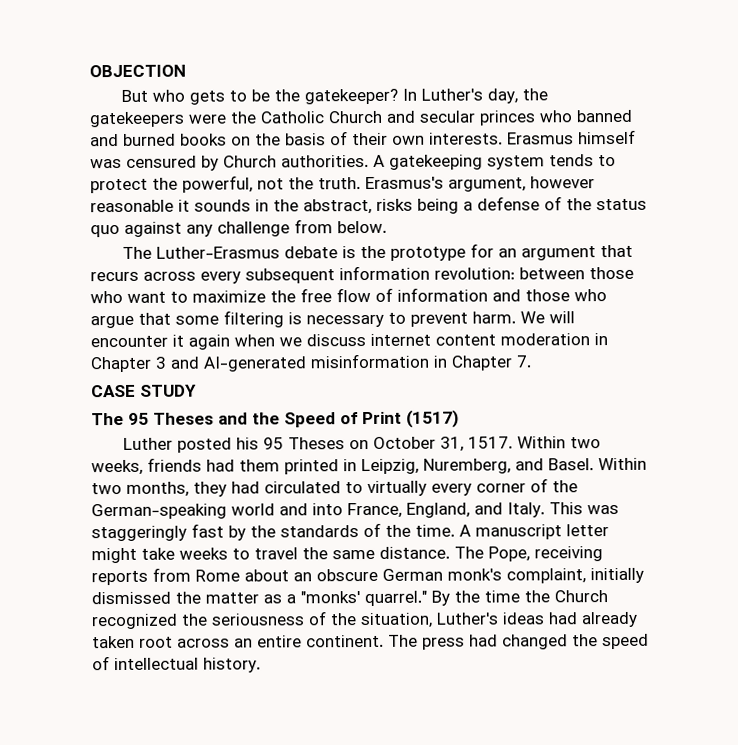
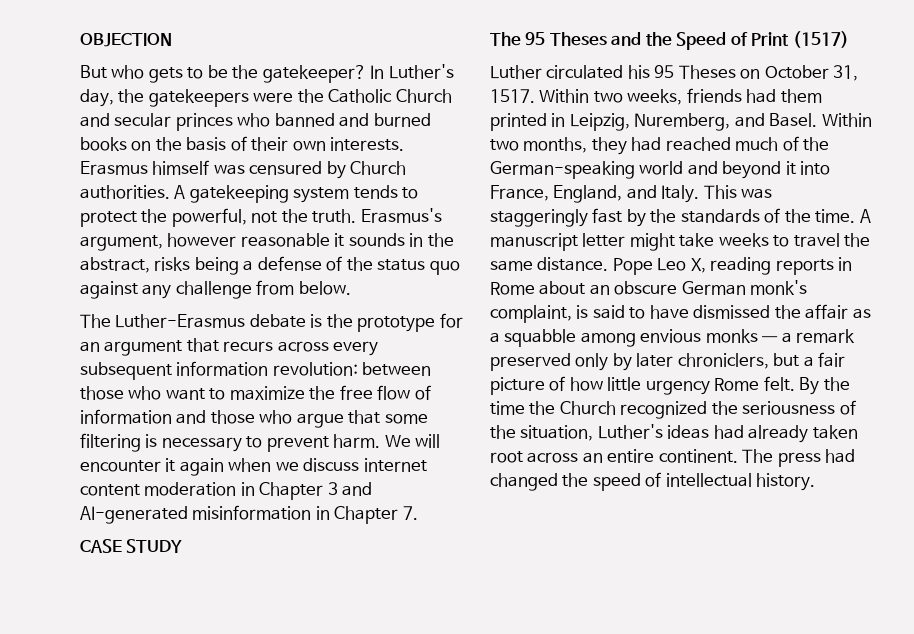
[176,437,232,453] posted -> [546,65,624,79] circulated
[264,480,526,497] circulated to virtually every corner -> [665,137,779,151] reached much
(308, 509) none -> [722,161,796,179] beyond it
[454,546,603,562] [91,567,191,586] The Pope, receiving reports from -> [612,257,853,275] Pope Leo X, reading reports in
[590,567,644,584] initially -> [576,305,689,319] is said to have
[205,592,259,604] matter -> [805,304,849,319] affair
[300,590,427,607] "monks' quarrel." -> [504,329,856,347] [490,352,846,371] [490,376,795,395] squabble among envious monks — a remark preserved only by later chroniclers, but a fair picture of how little urgency Rome felt.

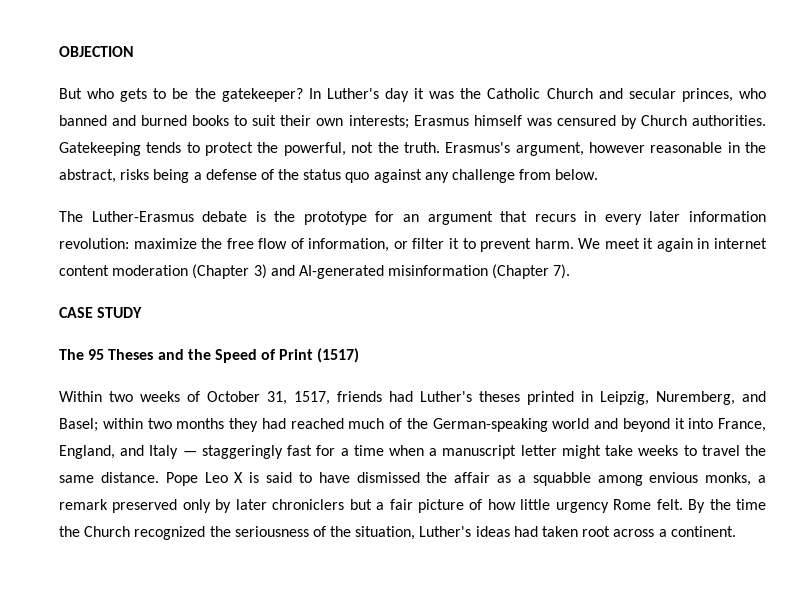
[80,89,294,107] day, the gatekeepers were -> [385,88,455,102] day it was
[175,113,233,131] princes -> [681,88,733,102] princes,
[131,136,247,151] on the basis of -> [234,115,277,126] to suit
[330,137,405,151] interests. -> [348,115,409,129] interests;
[174,185,350,203] A gatekeeping system -> [59,142,141,156] Gatekeeping
[334,233,405,247] it sounds -> (723, 147) none
[277,341,379,356] [80,361,432,380] [80,386,226,400] across every subsequent information revolution: between those who want to -> [584,211,766,225] [59,238,129,249] in every later information revolution:
[80,409,428,428] [80,433,441,452] [80,458,427,476] [80,482,373,500] [80,505,418,524] information and those who argue that some filtering is necessary to prevent harm. We will encounter it again when we discuss internet content moderation in Chapter 3 and AI-generated misinformation in Chapter 7. -> [308,238,767,252] [59,264,571,279] information, or filter it to prevent harm. We meet it again in internet content moderation (Chapter 3) and AI-generated misinformation (Chapter 7).
[490,65,859,81] [490,88,822,105] Luther circulated his 95 Theses on October 31, 1517. Within two weeks, friends had them -> [59,391,520,405] Within two weeks of October 31, 1517, friends had Luther's theses
[769,113,872,127] [490,137,588,153] Basel. Within two months, -> [59,418,225,432] Basel; within two months
[661,185,773,203] [490,208,871,227] Italy. This was staggeringly fast by the standards of the time. A -> [149,445,438,459] Italy — staggeringly fast for a time when a
[690,257,853,275] [490,280,808,295] [490,305,572,323] X, reading reports in Rome about an obscure German monk's complaint, -> [234,472,244,483] X
[705,329,779,343] monks — -> [705,472,752,486] monks,
[677,353,769,369] chroniclers, -> [272,499,345,510] chroniclers
[748,425,809,443] already -> (538, 531) none
[582,449,856,467] [490,472,816,491] an entire continent. The press had changed the speed of intellectual history. -> [658,526,736,537] a continent.

